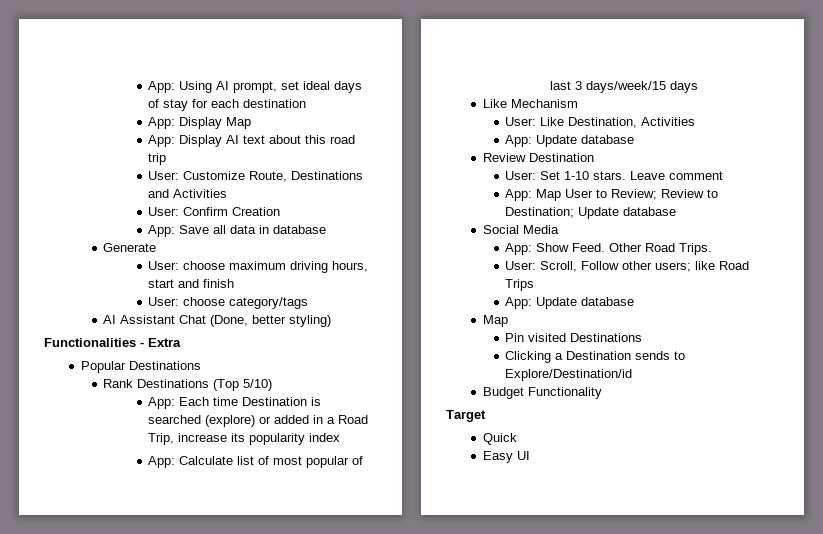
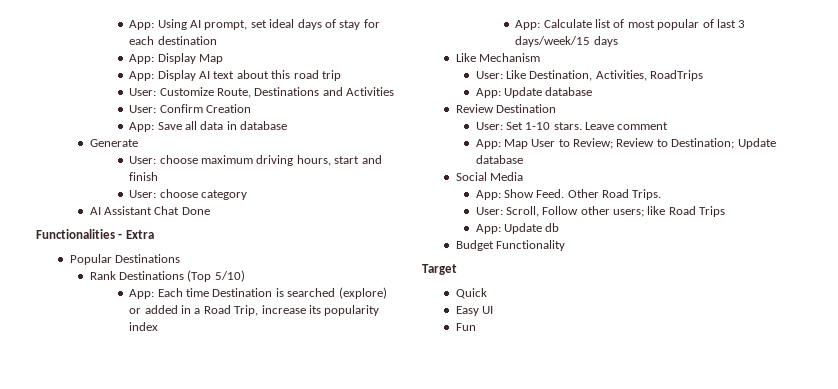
[229,297,309,309] category/tags -> [201,190,248,200] category
[210,315,332,327] (Done, better styling) -> [181,207,210,215] Done
[641,117,696,126] Activities -> [595,70,704,81] Activities, RoadTrips
[581,297,635,306] [482,315,508,327] [505,333,643,342] [505,351,686,363] [505,369,633,381] database // Map // Pin visited Destinations // Clicking a Destination sends to Explore/Destination/id -> [545,223,560,232] db
(530, 455) none -> [455,323,476,331] // Fun

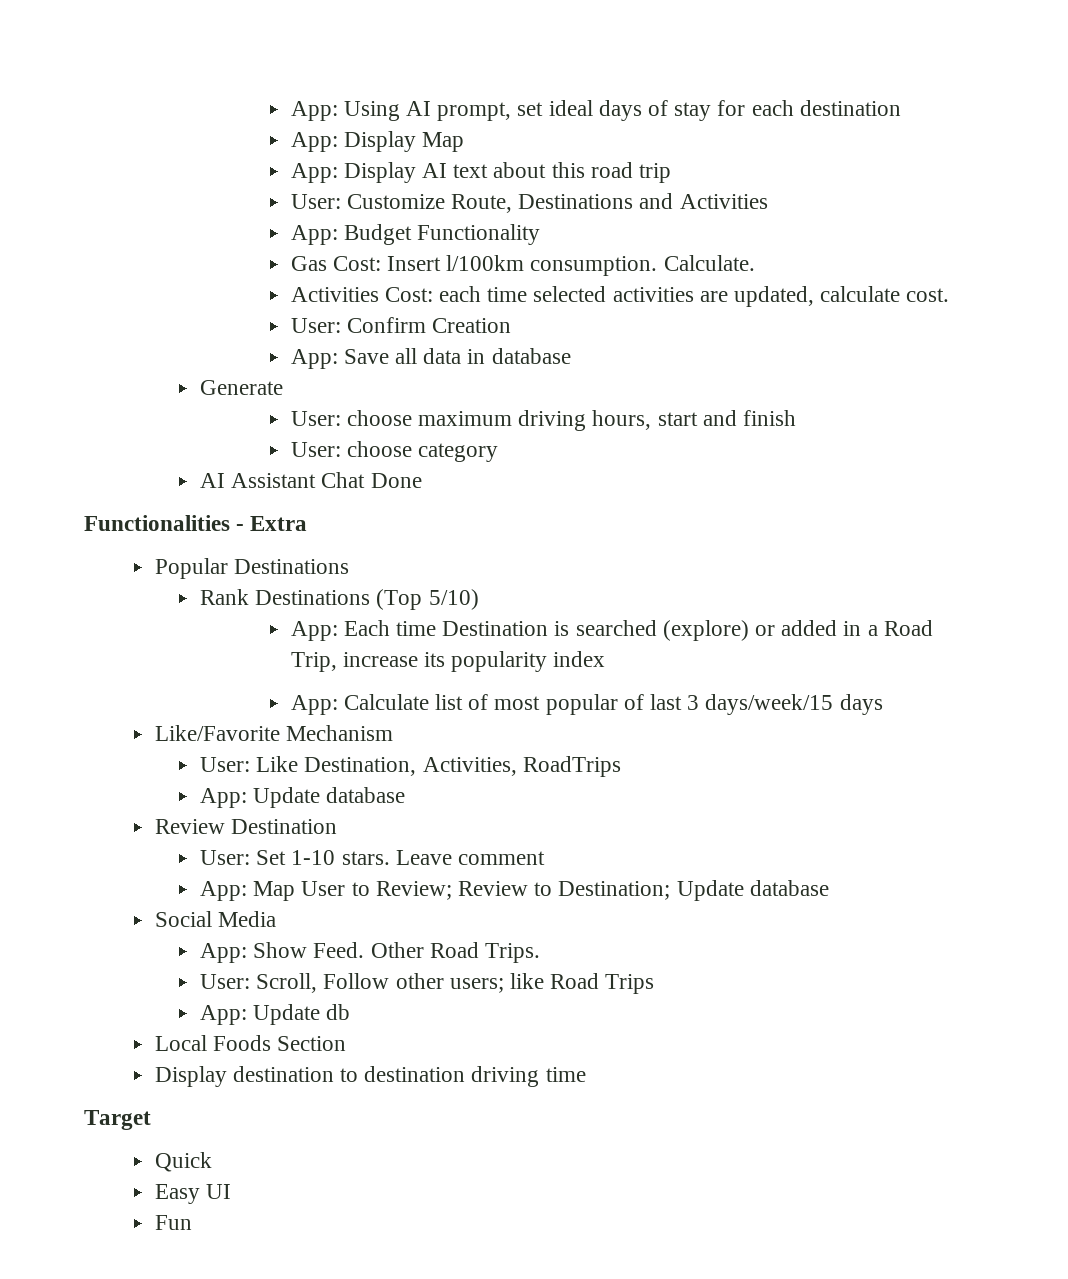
(395, 91) none -> [290,224,541,245] [290,255,755,276] [290,286,950,307] // App: Budget Functionality // Gas Cost: Insert l/100km consumption. Calculate. // Activities Cost: each time selected activities are updated, calculate cost.
[455,53,476,62] Like -> [154,725,280,741] Like/Favorite
[455,240,566,251] Budget Functionality -> [154,1035,347,1051] [154,1066,586,1087] Local Foods Section // Display destination to destination driving time

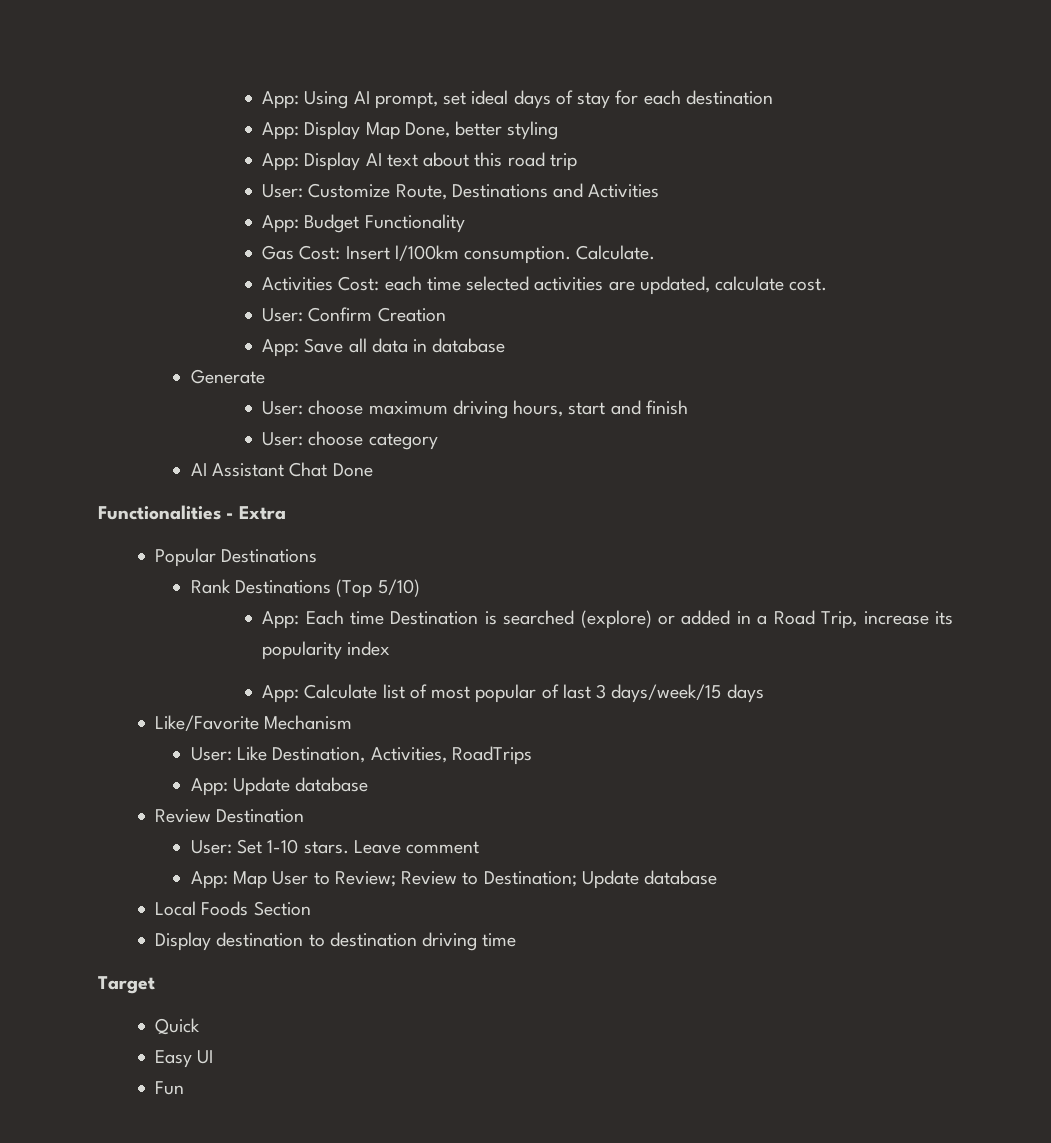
(465, 142) none -> [404,121,559,140] Done, better styling
[154,911,276,927] [199,942,540,963] [199,973,655,994] [199,1004,351,1025] // Social Media // App: Show Feed. Other Road Trips. // User: Scroll, Follow other users; like Road Trips // App: Update db -> (718, 877) none

